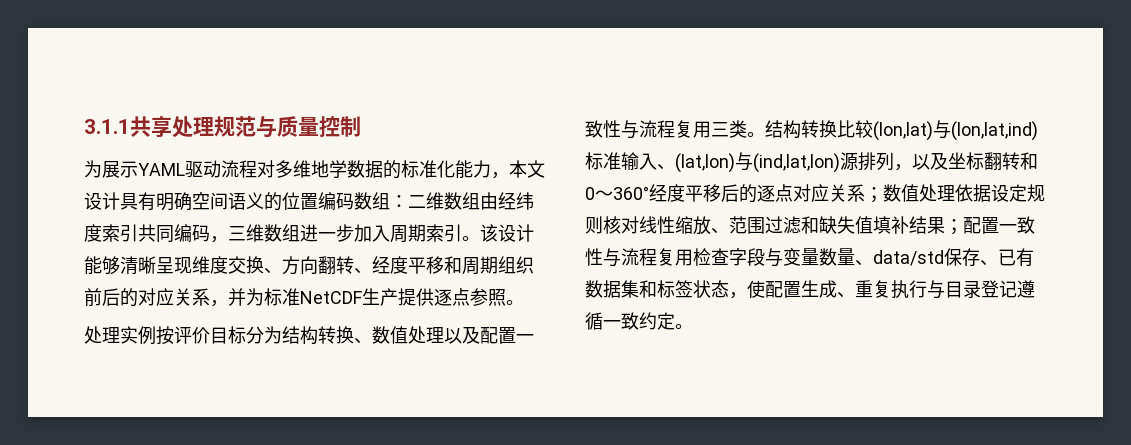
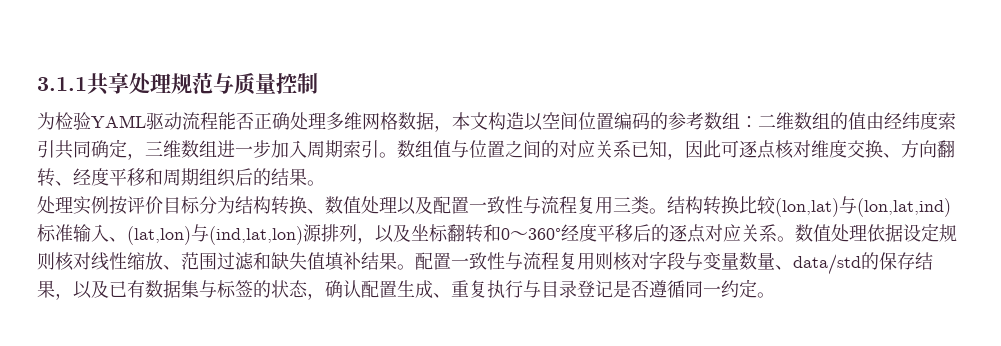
[102,161,138,178] 展示 -> [55,112,91,130] 检验
[257,160,545,179] [84,192,282,211] 对多维地学数据的标准化能力，本文设计具有明确空间语义的 -> [218,112,578,132] 能否正确处理多维网格数据，本文构造以空间
(354, 201) none -> [650,112,704,130] 的参考
(480, 201) none -> [830,112,866,130] 的值
[174,224,210,242] 编码 -> [91,139,127,158] 确定
[480,224,534,242] [84,256,192,275] 该设计能够清晰呈现 -> [397,140,811,160] 数组值与位置之间的对应关系已知，因此可逐点核对
[84,288,506,307] 前后的对应关系，并为标准NetCDF生产提供逐点参照 -> [235,168,307,186] 后的结果
[865,187,883,203] ； -> [777,236,795,242] 。
[945,216,1035,235] [585,248,729,267] ；配置一致性与流程复用检查 -> [397,252,649,271] 。配置一致性与流程复用则核对
[944,248,1034,267] [585,280,765,299] 保存、已有数据集和标签状态，使 -> [861,252,933,270] [37,280,361,300] 的保存结果，以及已有数据集与标签的状态，确认
[1017,280,1035,298] [585,312,639,330] 遵循一致 -> [613,280,721,298] 是否遵循同一

